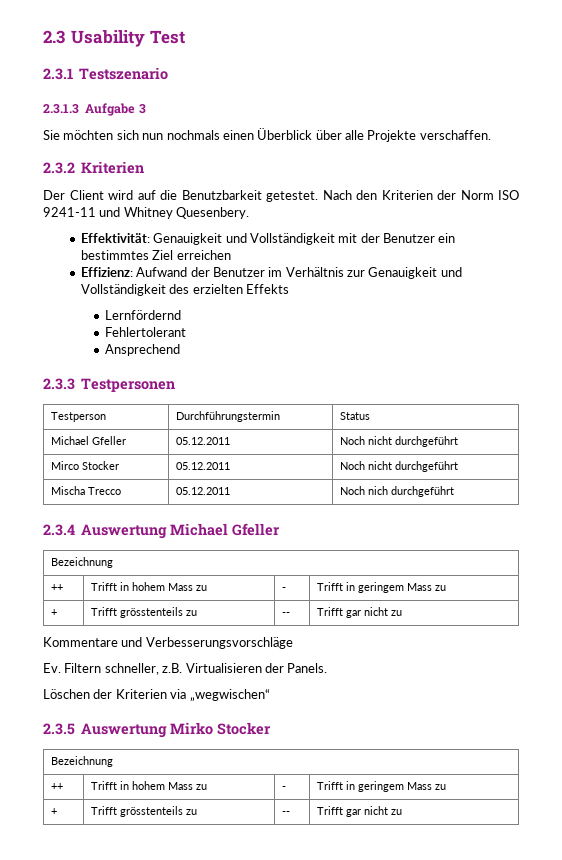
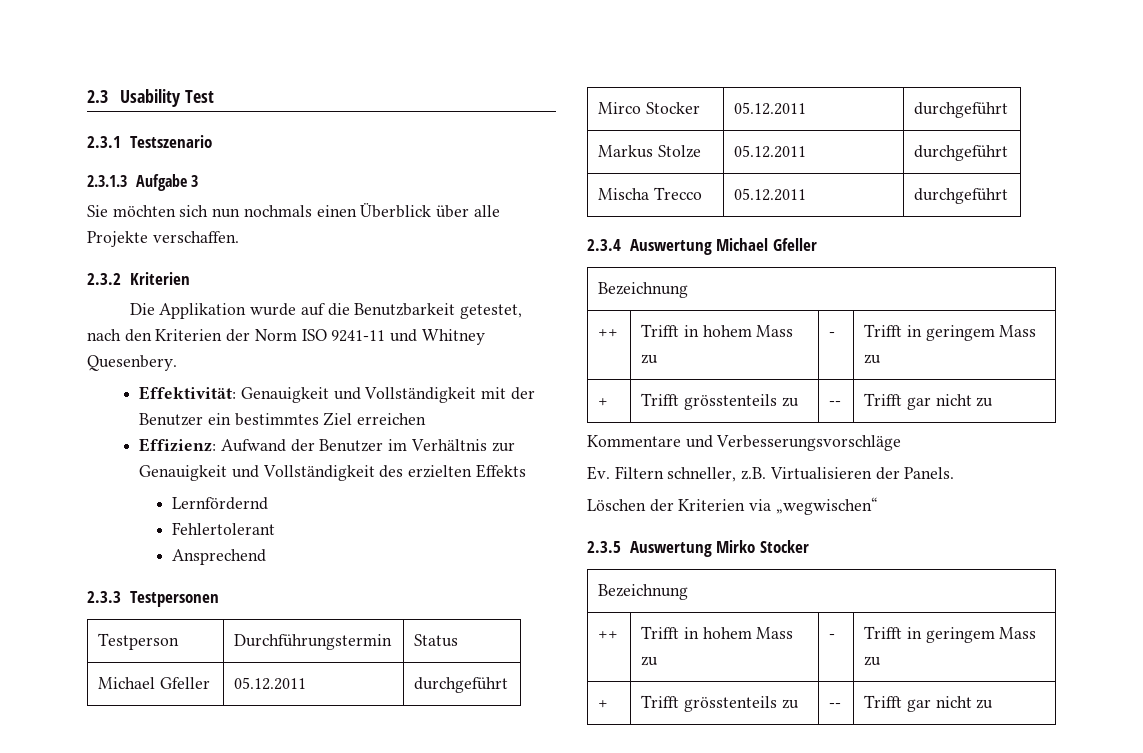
[43,190,133,200] Der Client wird -> [129,303,297,319] Die Applikation wurde
[266,190,352,202] getestet. Nach -> [460,304,523,319] [87,329,121,341] getestet, nach
[340,436,393,445] Noch nicht -> (307, 683) none
[340,461,393,470] Noch nicht -> [914,102,1009,118] [598,145,701,158] [734,145,807,158] durchgeführt // Markus Stolze | 05.12.2011 |
[340,486,389,495] Noch nich -> (807, 194) none

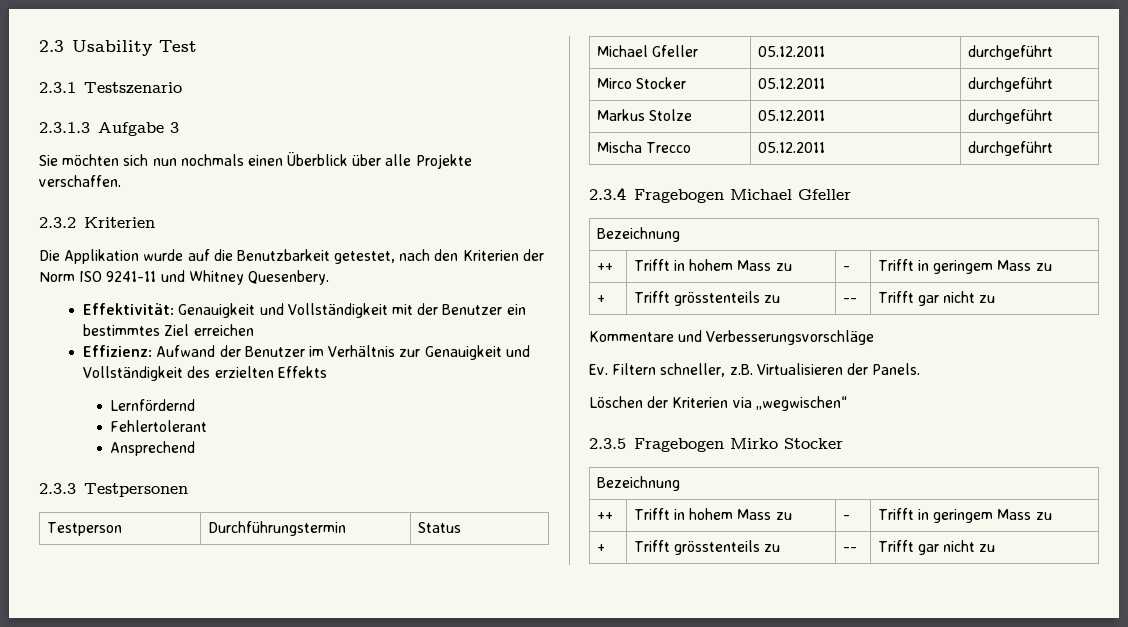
[629,239,712,255] Auswertung -> [633,189,724,203] Fragebogen
[629,541,712,557] Auswertung -> [633,438,724,452] Fragebogen

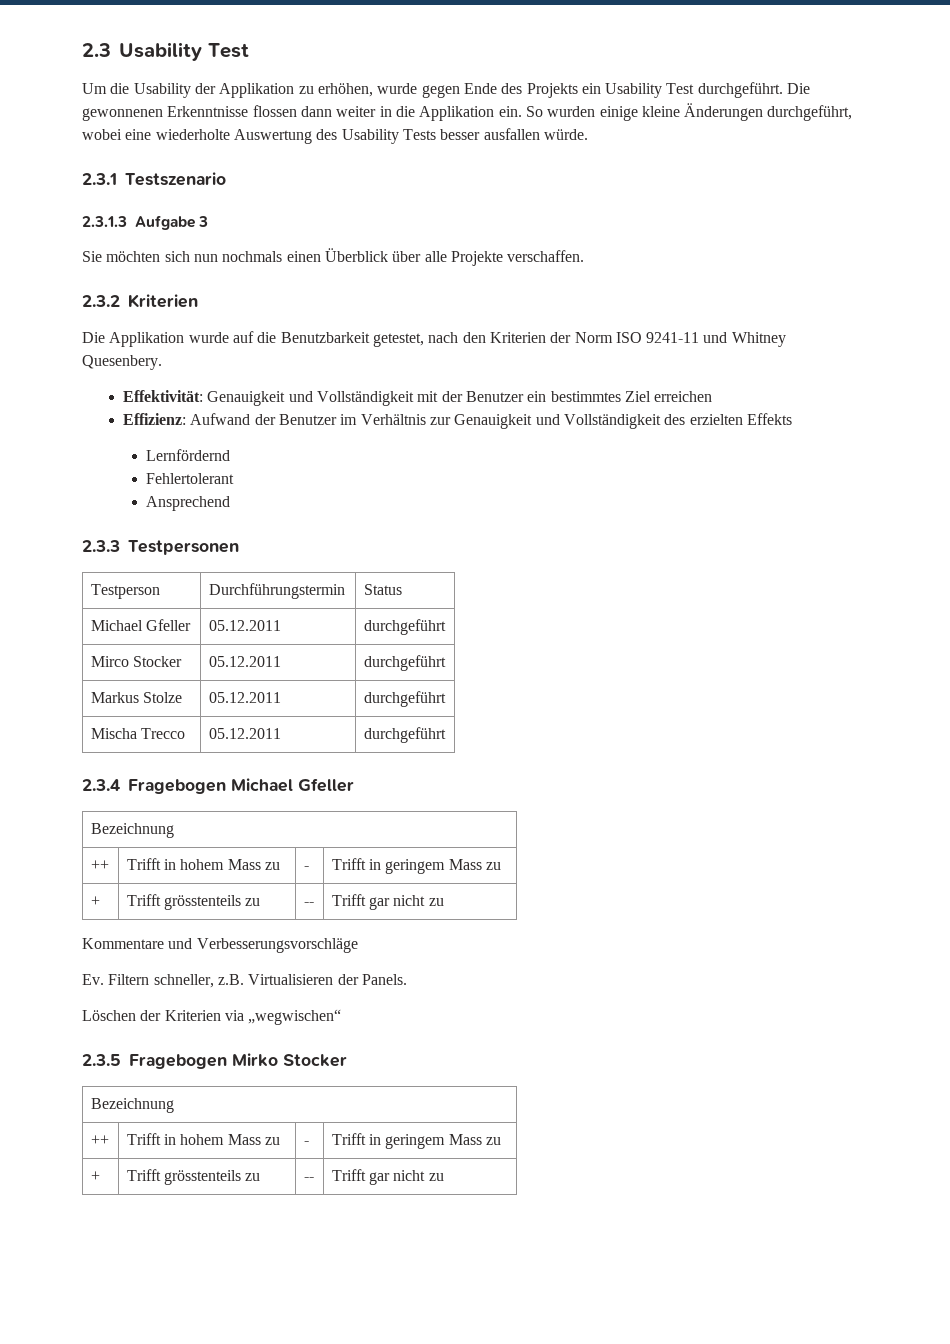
(197, 46) none -> [82,82,811,98] [82,103,853,121] [82,128,588,144] // Um die Usability der Applikation zu erhöhen, wurde gegen Ende des Projekts ein Usability Test durchgeführt. Die gewonnenen Erkenntnisse flossen dann weiter in die Applikation ein. So wurden einige kleine Änderungen durchgeführt, wobei eine wiederholte Auswertung des Usability Tests besser ausfallen würde.

